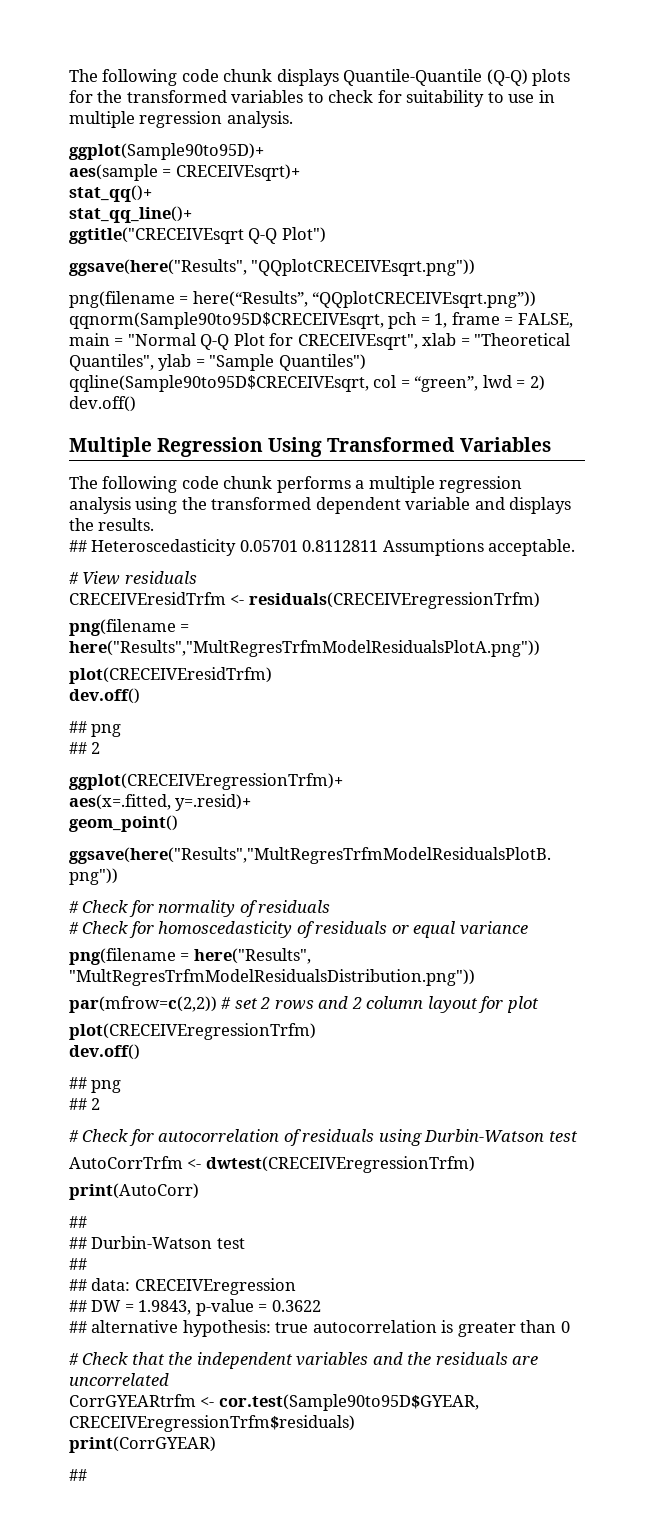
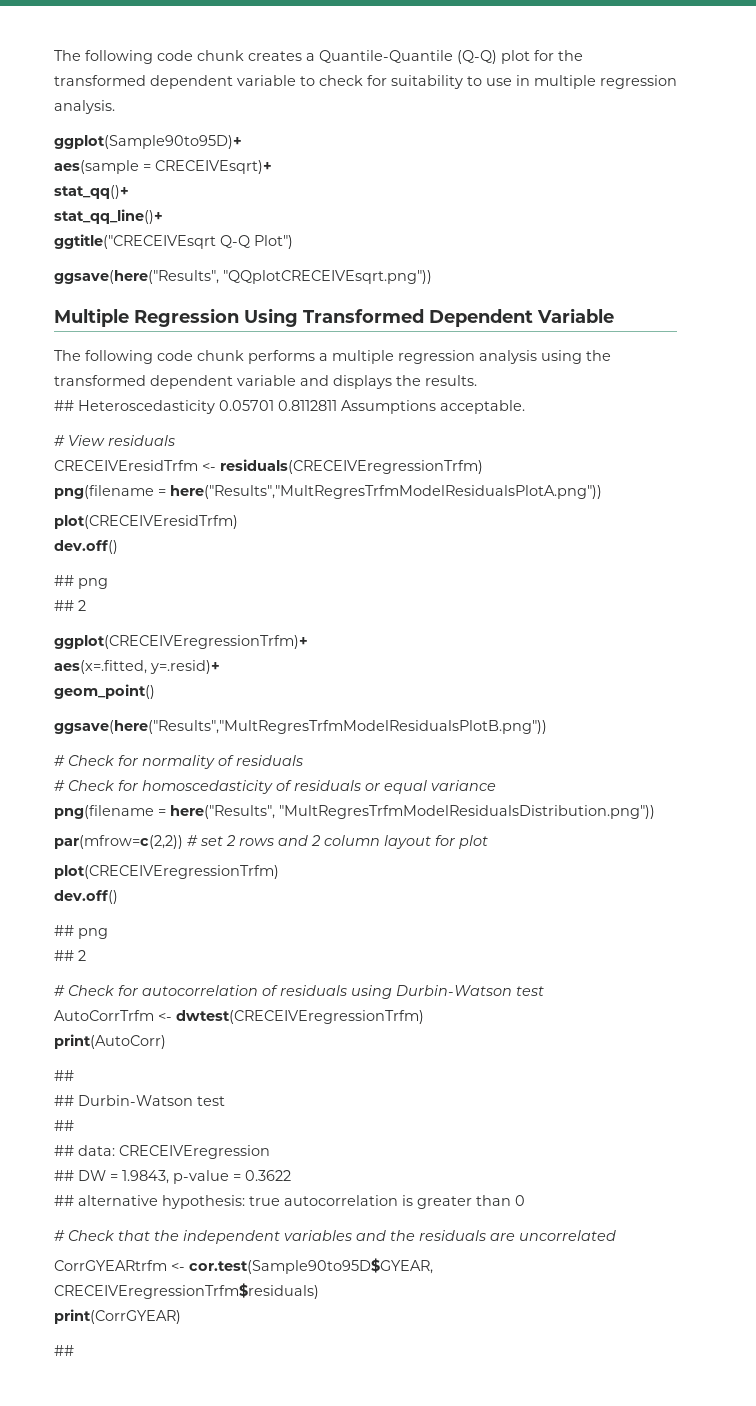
[69,69,339,86] The following code chunk displays -> [54,50,315,64] The following code chunk creates a
[532,69,571,86] plots -> [501,50,530,64] plot
[231,90,304,103] variables -> [150,75,296,89] dependent variable
[69,291,537,308] [69,312,573,329] [69,333,571,350] [69,354,366,371] [69,375,545,392] [69,396,136,412] // png(filename = here(“Results”, “QQplotCRECEIVEsqrt.png”)) qqnorm(Sample90to95D$CRECEIVEsqrt, pch = 1, frame = FALSE, main = "Normal Q-Q Plot for CRECEIVEsqrt", xlab = "Theoretical Quantiles", ylab = "Sample Quantiles") qqline(Sample90to95D$CRECEIVEsqrt, col = “green”, lwd = 2) dev.off() -> (432, 277) none
[459,437,551,452] Variables -> [429,308,614,327] Dependent Variable

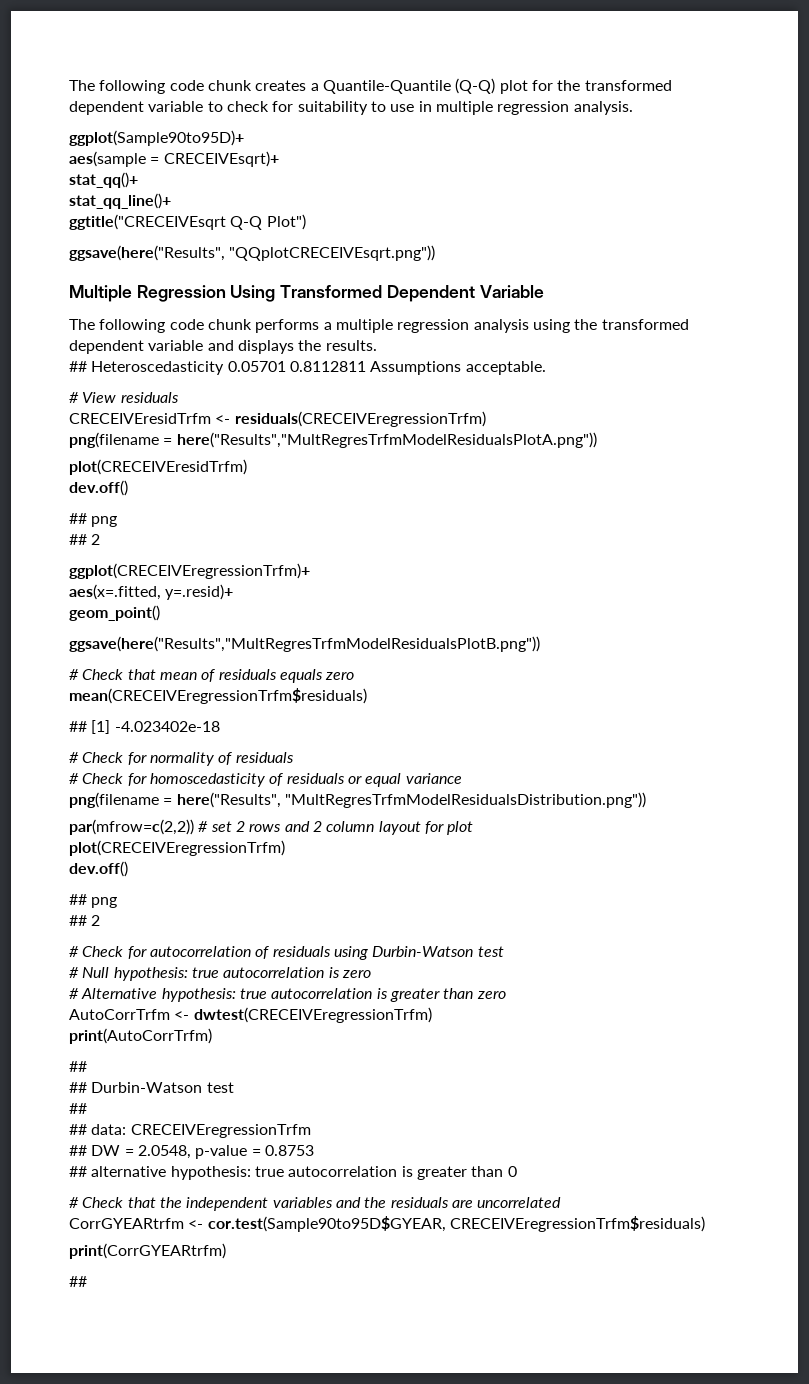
(547, 727) none -> [69,669,355,683] [69,688,367,704] [69,720,220,734] // # Check that mean of residuals equals zero // mean(CRECEIVEregressionTrfm$residuals) // ## [1] -4.023402e-18
(544, 991) none -> [69,967,371,981] [69,988,506,1002] // # Null hypothesis: true autocorrelation is zero // # Alternative hypothesis: true autocorrelation is greater than zero
[54,1034,166,1049] print(AutoCorr) -> [69,1028,212,1044] print(AutoCorrTrfm)
[119,1145,270,1159] CRECEIVEregression -> [130,1124,311,1138] CRECEIVEregressionTrfm
[122,1170,169,1184] 1.9843, -> [137,1145,191,1159] 2.0548,
[245,1170,291,1181] 0.3622 -> [264,1145,314,1156] 0.8753
[54,1309,181,1324] print(CorrGYEAR) -> [69,1243,226,1259] print(CorrGYEARtrfm)

